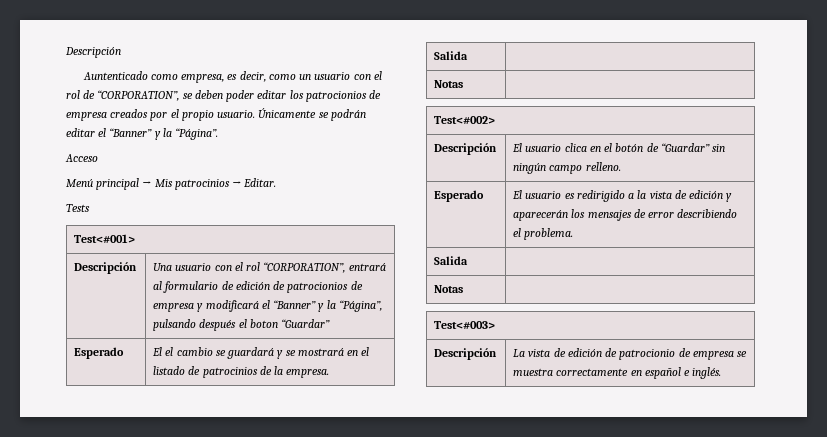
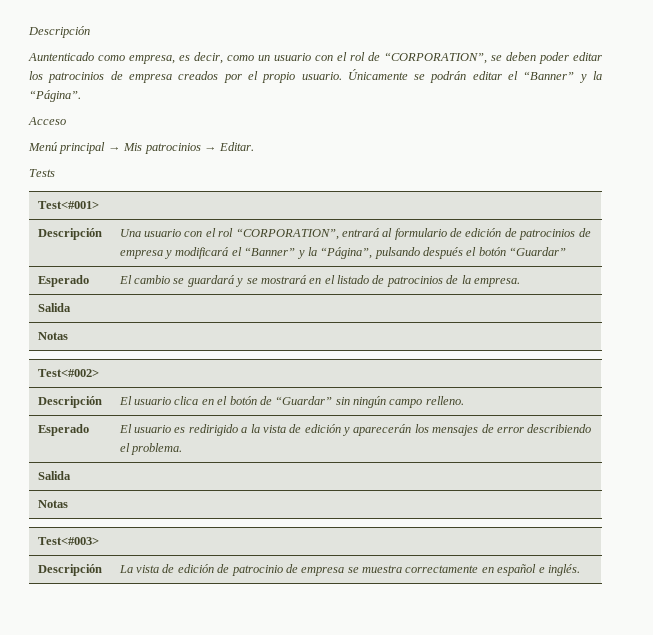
[305,91,367,102] patrocionios -> [48,72,105,83] patrocinios
[287,282,349,293] patrocionios -> [519,229,576,240] patrocinios
[249,319,278,328] boton -> [478,247,506,256] botón
[165,347,174,356] el -> (132, 279) none
[619,349,676,360] patrocionio -> [231,565,283,576] patrocinio

